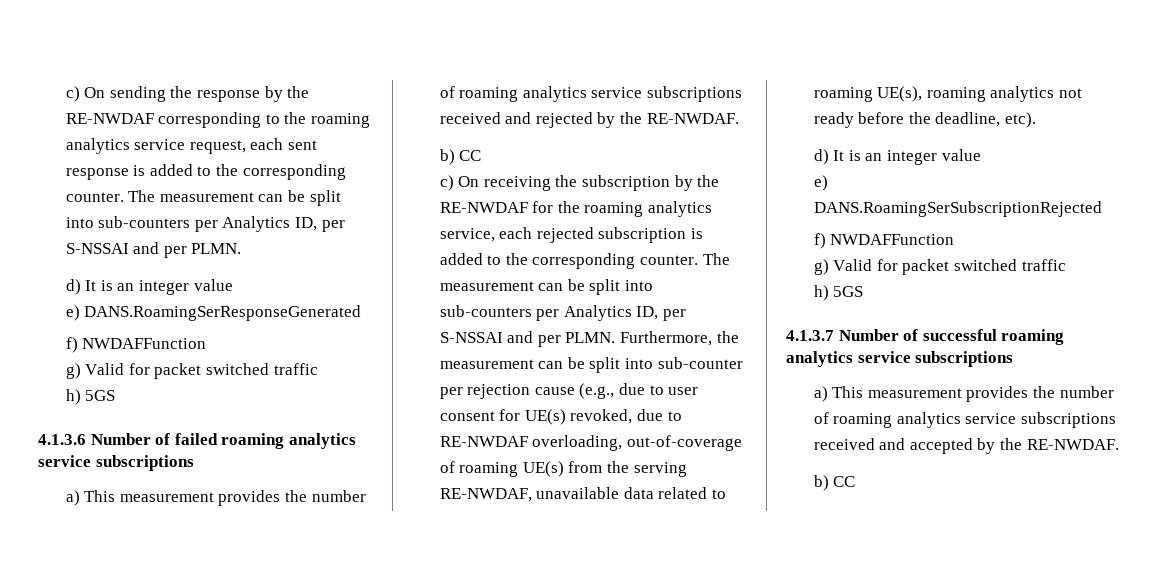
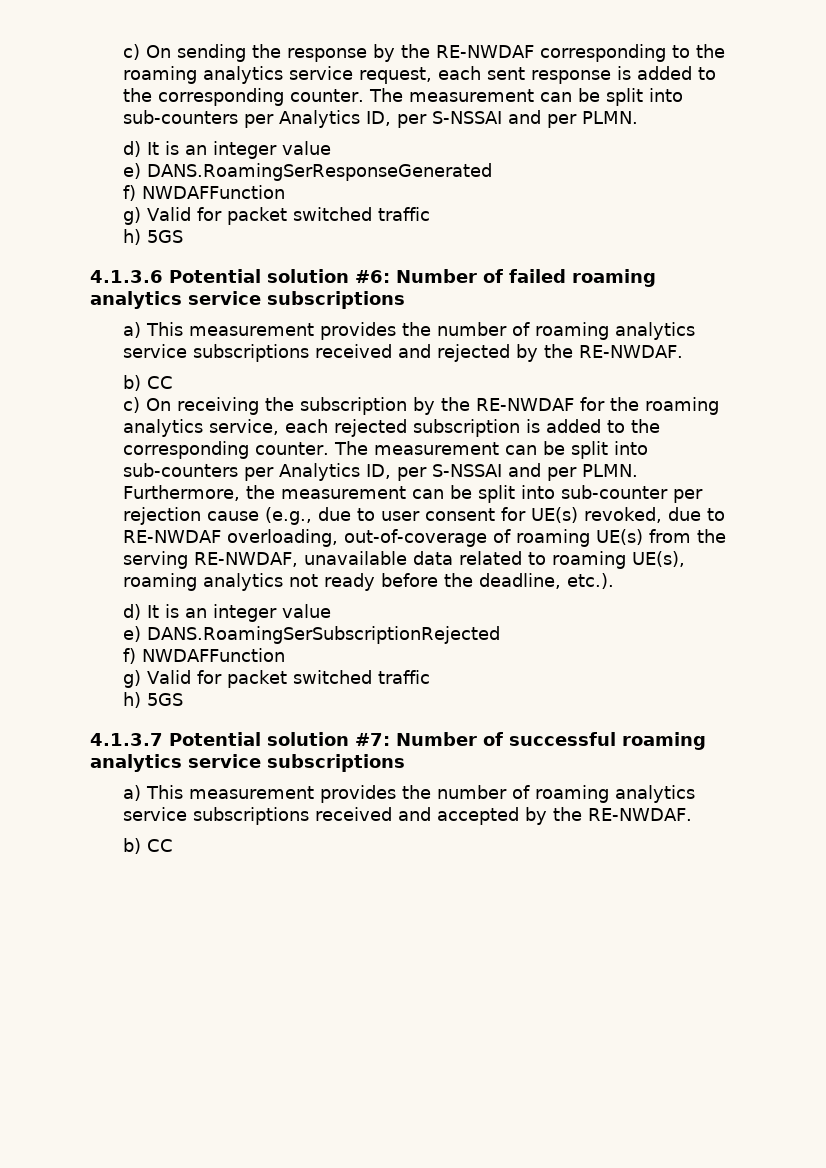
(86, 439) none -> [169,269,390,283] Potential solution #6:
[1005,112,1037,128] etc). -> [566,573,614,589] etc.).
(834, 335) none -> [169,732,390,746] Potential solution #7:

